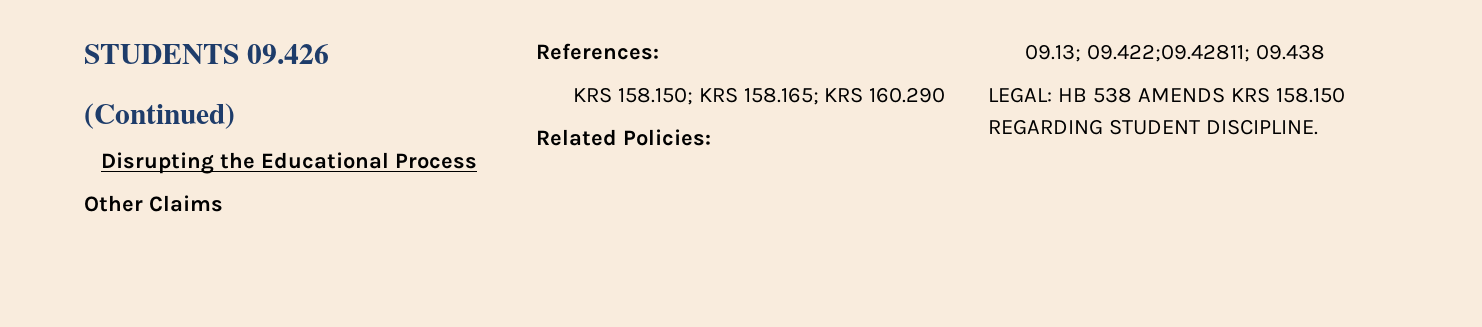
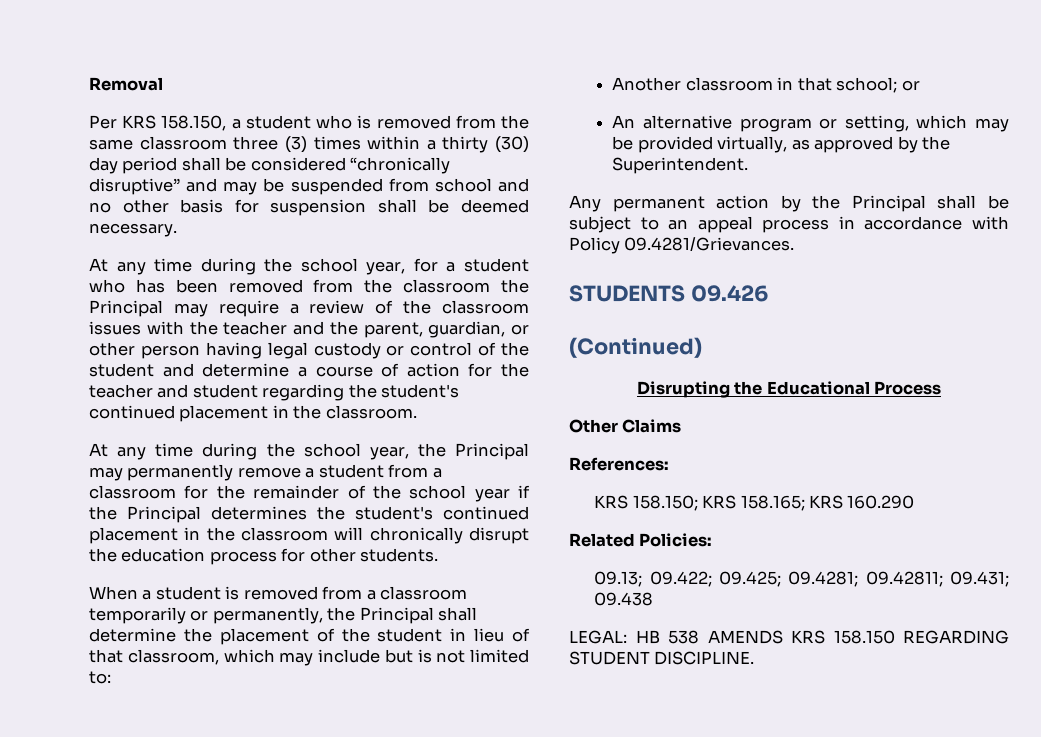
(84, 54) none -> [89,77,163,91] [89,115,529,131] [89,136,529,153] [89,157,451,174] [89,178,529,195] [89,199,529,216] [89,223,177,237] [89,258,529,275] [89,279,529,293] [89,300,529,317] [89,321,529,338] [89,342,529,359] [89,363,529,377] [89,384,460,401] [89,405,417,422] [89,443,529,460] [89,464,442,481] [89,485,530,502] [89,506,529,523] [89,527,529,544] [89,548,439,565] [89,586,468,600] [89,607,478,624] [89,628,530,645] [89,649,529,666] [89,671,111,684] [612,77,920,93] [612,115,1009,132] [612,136,951,153] [612,157,749,174] [569,195,1009,212] [569,216,1009,233] [569,237,795,254] Removal // Per KRS 158.150, a student who is removed from the same classroom three (3) times within a thirty (30) day period shall be considered “chronically disruptive” and may be suspended from school and no other basis for suspension shall be deemed necessary. // At any time during the school year, for a student who has been removed from the classroom the Principal may require a review of the classroom issues with the teacher and the parent, guardian, or other person having legal custody or control of the student and determine a course of action for the teacher and student regarding the student's continued placement in the classroom. // At any time during the school year, the Principal may permanently remove a student from a classroom for the remainder of the school year if the Principal determines the student's continued placement in the classroom will chronically disrupt the education process for other students. // When a student is removed from a classroom temporarily or permanently, the Principal shall determine the placement of the student in lieu of that classroom, which may include but is not limited to: // Another classroom in that school; or // An alternative program or setting, which may be provided virtually, as approved by the Superintendent. // Any permanent action by the Principal shall be subject to an appeal process in accordance with Policy 09.4281/Grievances. //
[1086,44,1250,62] 09.422;09.42811; -> [649,571,1009,587] 09.422; 09.425; 09.4281; 09.42811; 09.431;

